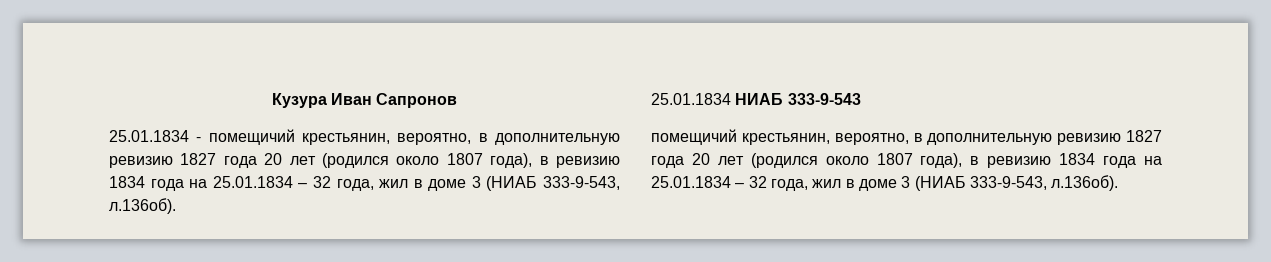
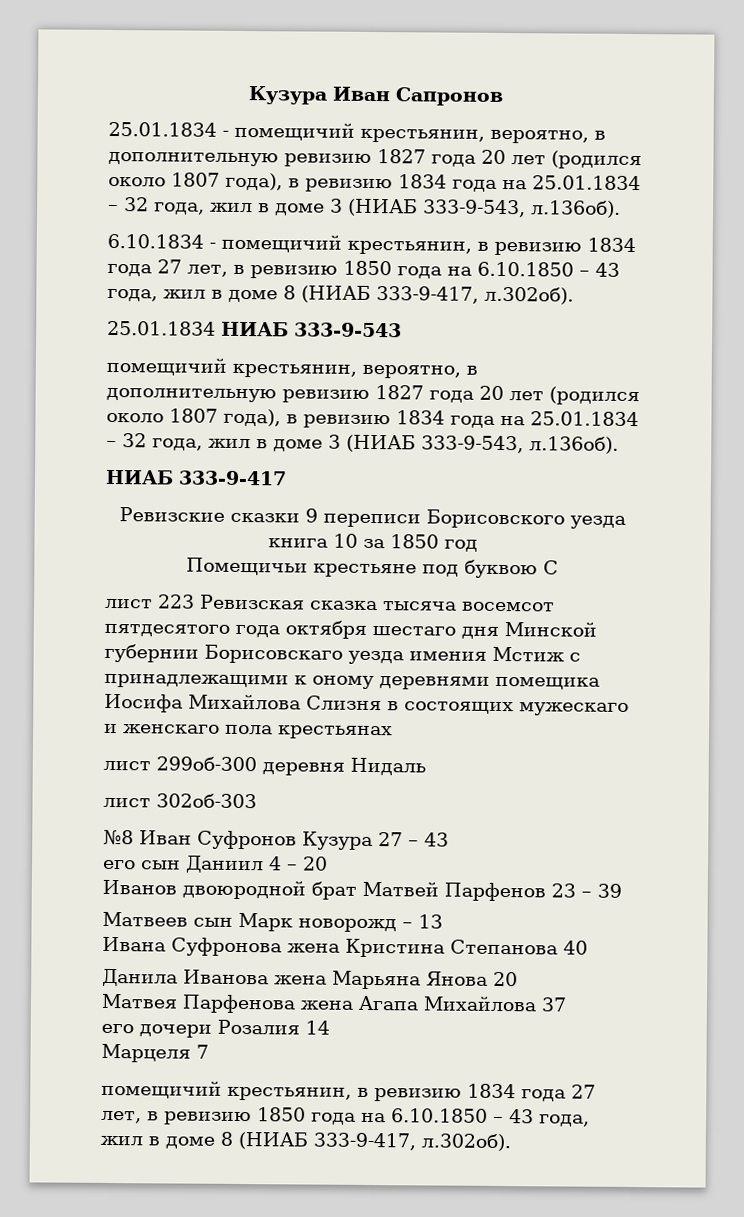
(176, 206) none -> [107,233,636,256] [107,259,620,279] [107,285,574,305] // 6.10.1834 - помещичий крестьянин, в ревизию 1834 года 27 лет, в ревизию 1850 года на 6.10.1850 – 43 года, жил в доме 8 (НИАБ 333-9-417, л.302об).
(1119, 183) none -> [105,469,287,486] [119,507,626,529] [267,533,478,552] [186,557,559,579] [104,594,555,612] [104,620,597,639] [104,643,581,665] [104,673,600,690] [104,693,629,716] [104,723,393,740] [103,756,426,776] [103,793,257,809] [103,829,449,851] [102,855,328,874] [102,879,622,902] [102,911,443,933] [102,936,588,958] [102,968,518,990] [101,993,567,1014] [101,1019,330,1038] [101,1043,209,1063] [101,1079,596,1102] [101,1107,590,1127] [100,1131,511,1152] // НИАБ 333-9-417 // Ревизские сказки 9 переписи Борисовского уезда книга 10 за 1850 год // Помещичьи крестьяне под буквою С // лист 223 Ревизская сказка тысяча восемсот пятдесятого года октября шестаго дня Минской губернии Борисовскаго уезда имения Мстиж с принадлежащими к оному деревнями помещика Иосифа Михайлова Слизня в состоящих мужескаго и женскаго пола крестьянах // лист 299об-300 деревня Нидаль // лист 302об-303 // №8 Иван Суфронов Кузура 27 – 43 // его сын Даниил 4 – 20 // Иванов двоюродной брат Матвей Парфенов 23 – 39 // Матвеев сын Марк новорожд – 13 // Ивана Суфронова жена Кристина Степанова 40 // Данила Иванова жена Марьяна Янова 20 // Матвея Парфенова жена Агапа Михайлова 37 // его дочери Розалия 14 // Марцеля 7 // помещичий крестьянин, в ревизию 1834 года 27 лет, в ревизию 1850 года на 6.10.1850 – 43 года, жил в доме 8 (НИАБ 333-9-417, л.302об).

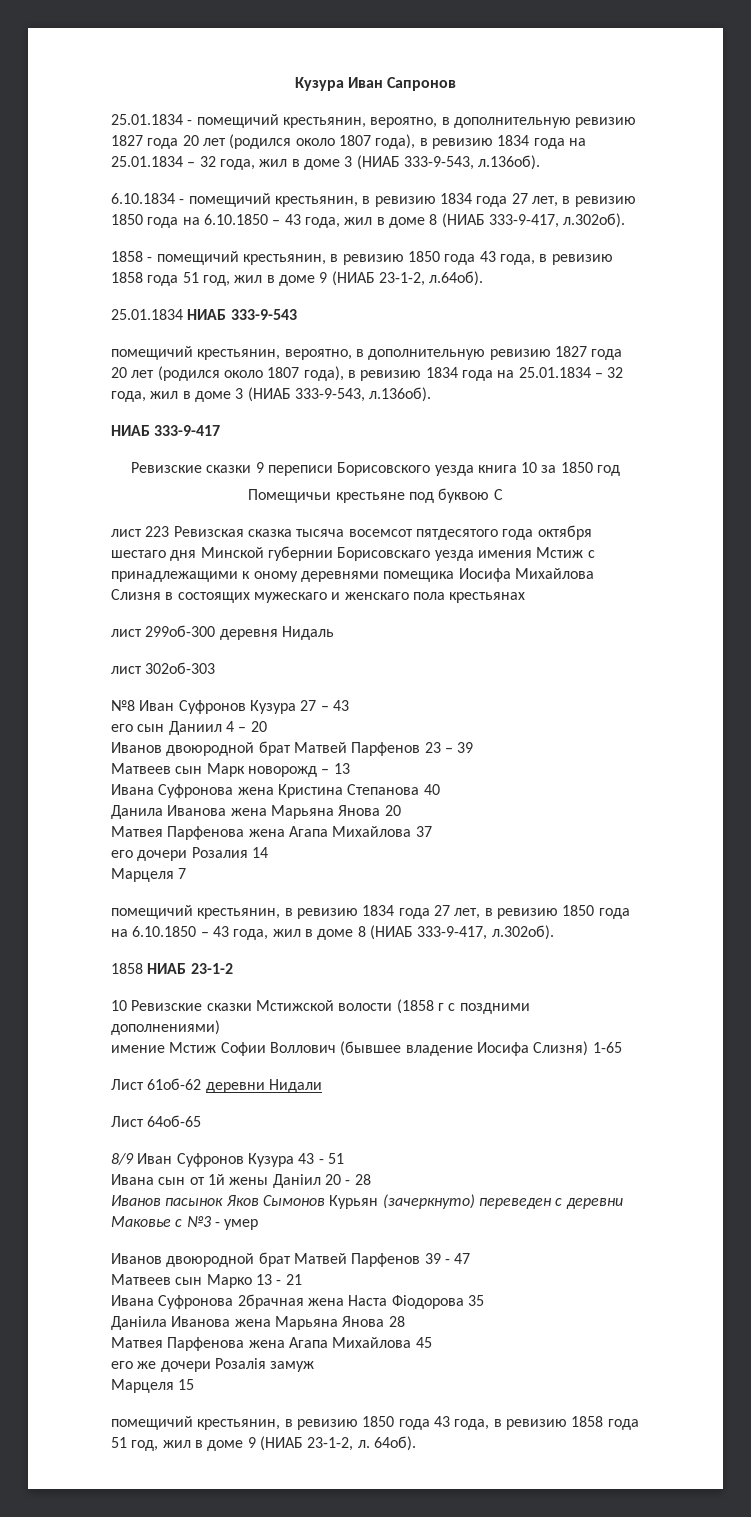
(574, 295) none -> [111,251,613,265] [111,271,484,286] // 1858 - помещичий крестьянин, в ревизию 1850 года 43 года, в ревизию 1858 года 51 год, жил в доме 9 (НИАБ 23-1-2, л.64об).
(511, 1142) none -> [111,963,233,974] [111,999,530,1014] [111,1020,220,1035] [111,1041,622,1056] [111,1078,322,1093] [111,1115,202,1127] [111,1153,344,1167] [111,1174,371,1188] [111,1194,623,1209] [111,1216,259,1230] [111,1252,471,1267] [111,1274,302,1288] [111,1294,484,1309] [111,1316,405,1330] [111,1337,432,1351] [111,1358,315,1372] [111,1379,195,1393] [111,1416,639,1430] [111,1436,416,1451] // 1858 НИАБ 23-1-2 // 10 Ревизские сказки Мстижской волости (1858 г с поздними дополнениями) // имение Мстиж Софии Воллович (бывшее владение Иосифа Слизня) 1-65 // Лист 61об-62 деревни Нидали // Лист 64об-65 // 8/9 Иван Суфронов Кузура 43 - 51 // Ивана сын от 1й жены Данiил 20 - 28 // Иванов пасынок Яков Сымонов Курьян (зачеркнуто) переведен с деревни Маковье с №3 - умер // Иванов двоюродной брат Матвей Парфенов 39 - 47 // Матвеев сын Марко 13 - 21 // Ивана Суфронова 2брачная жена Наста Фiодорова 35 // Данiила Иванова жена Марьяна Янова 28 // Матвея Парфенова жена Агапа Михайлова 45 // его же дочери Розалiя замуж // Марцеля 15 // помещичий крестьянин, в ревизию 1850 года 43 года, в ревизию 1858 года 51 год, жил в доме 9 (НИАБ 23-1-2, л. 64об).

